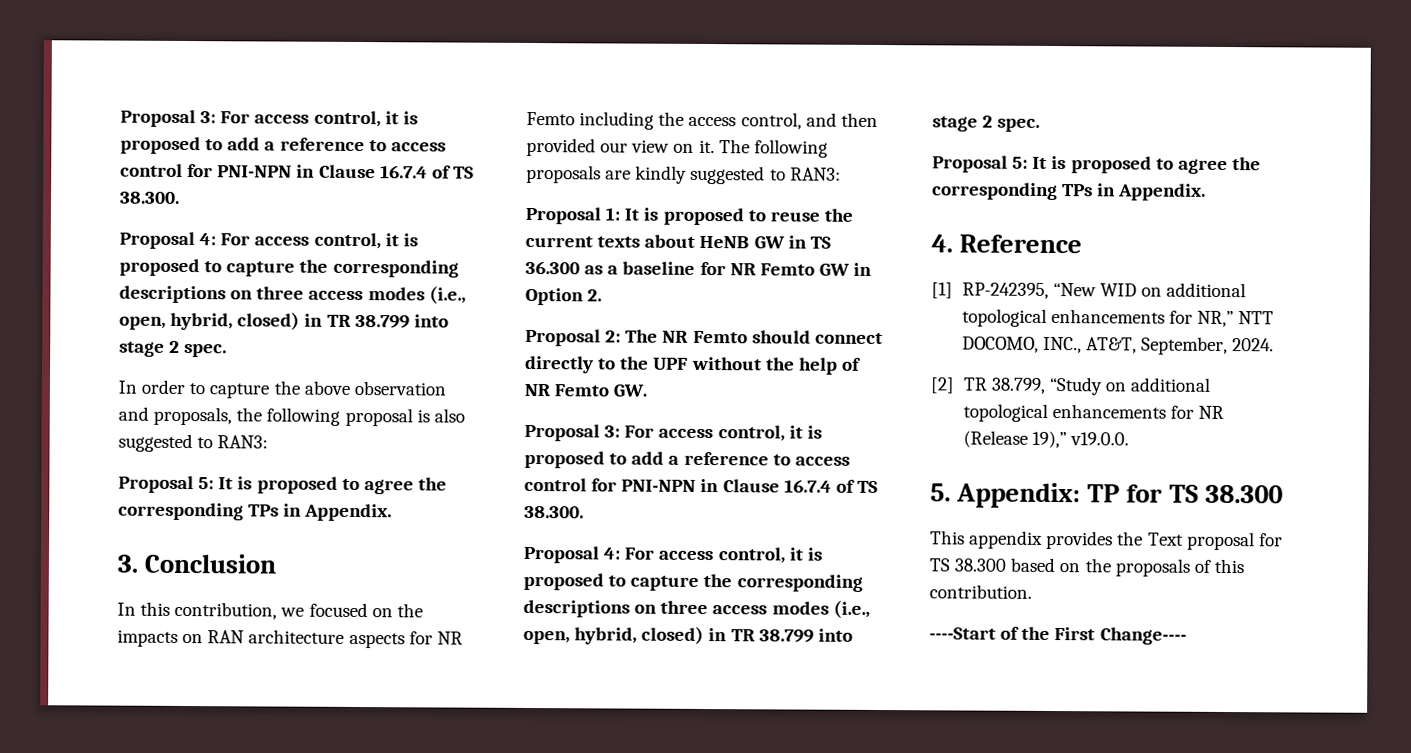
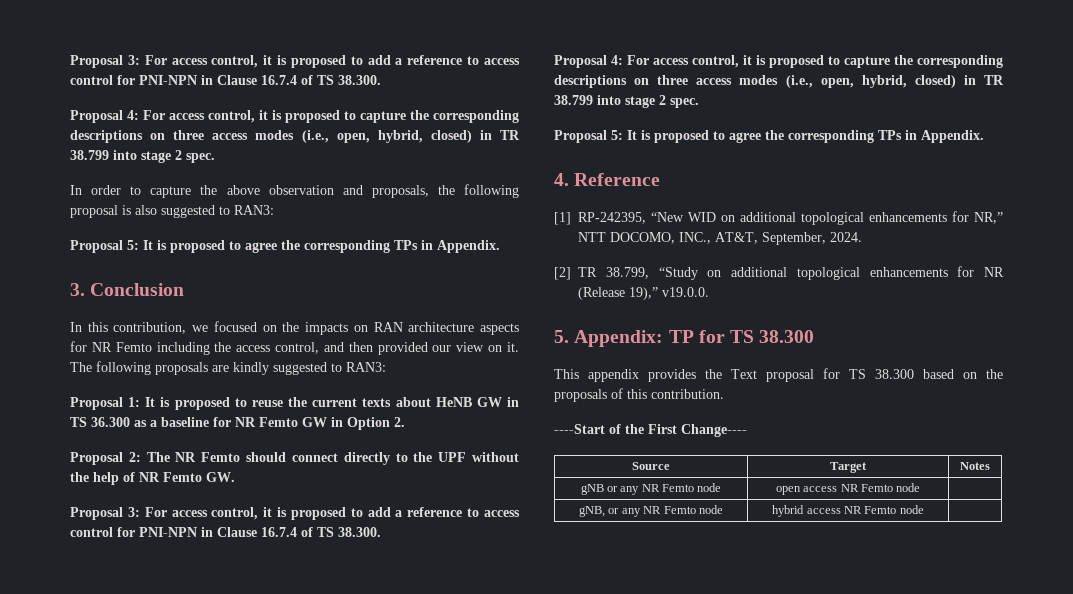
(1187, 636) none -> [632,462,670,470] [830,462,867,473] [960,462,990,470] [580,483,722,495] [775,483,921,495] [579,505,723,517] [772,505,924,517] // Source | Target | Notes // gNB or any NR Femto node | open access NR Femto node | // gNB, or any NR Femto node | hybrid access NR Femto node |

